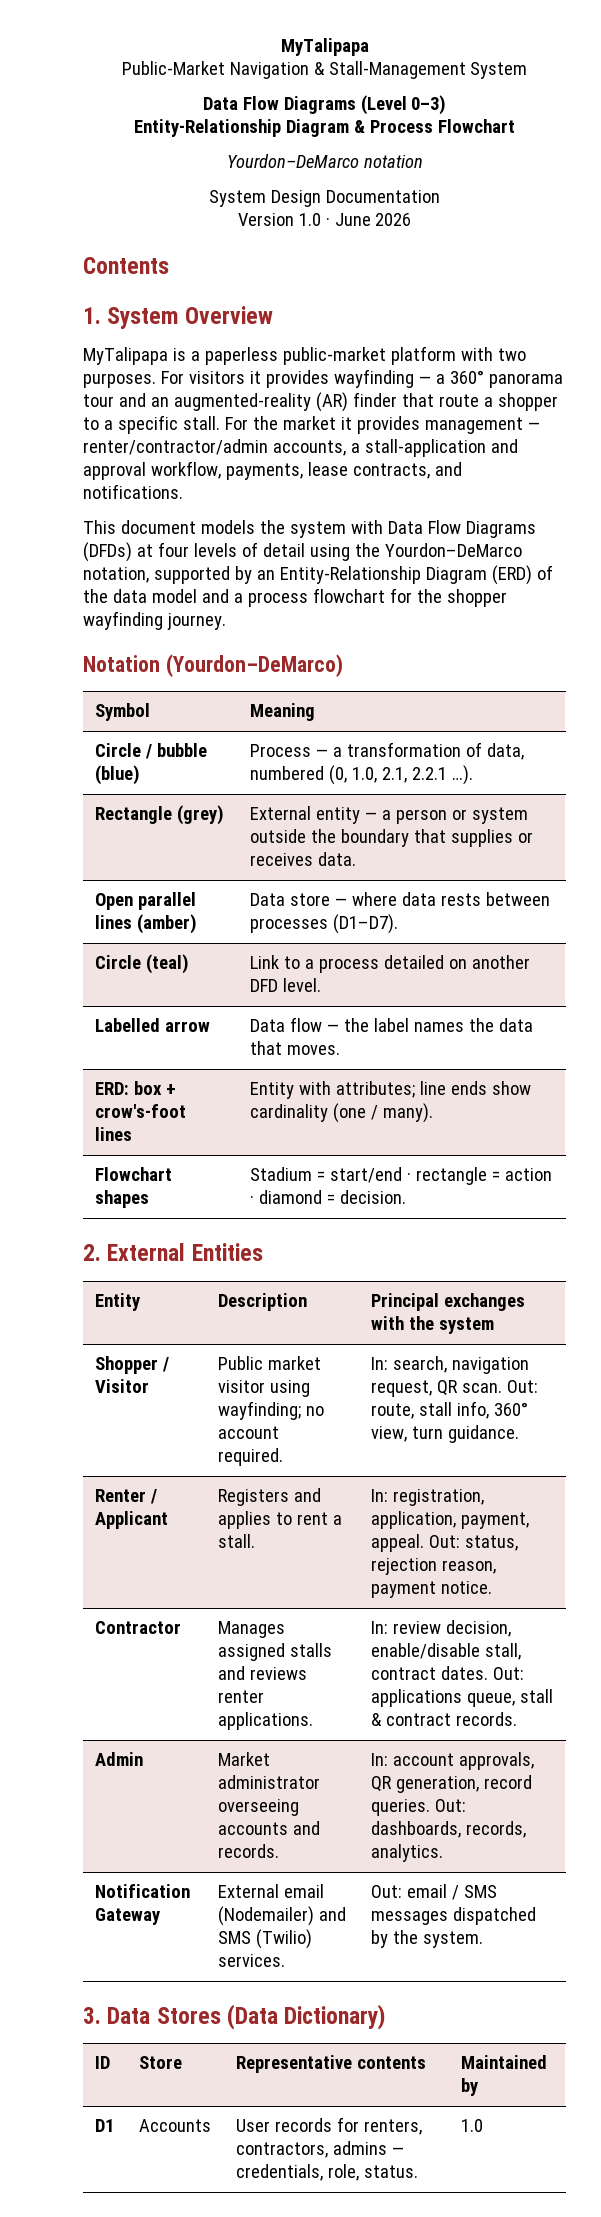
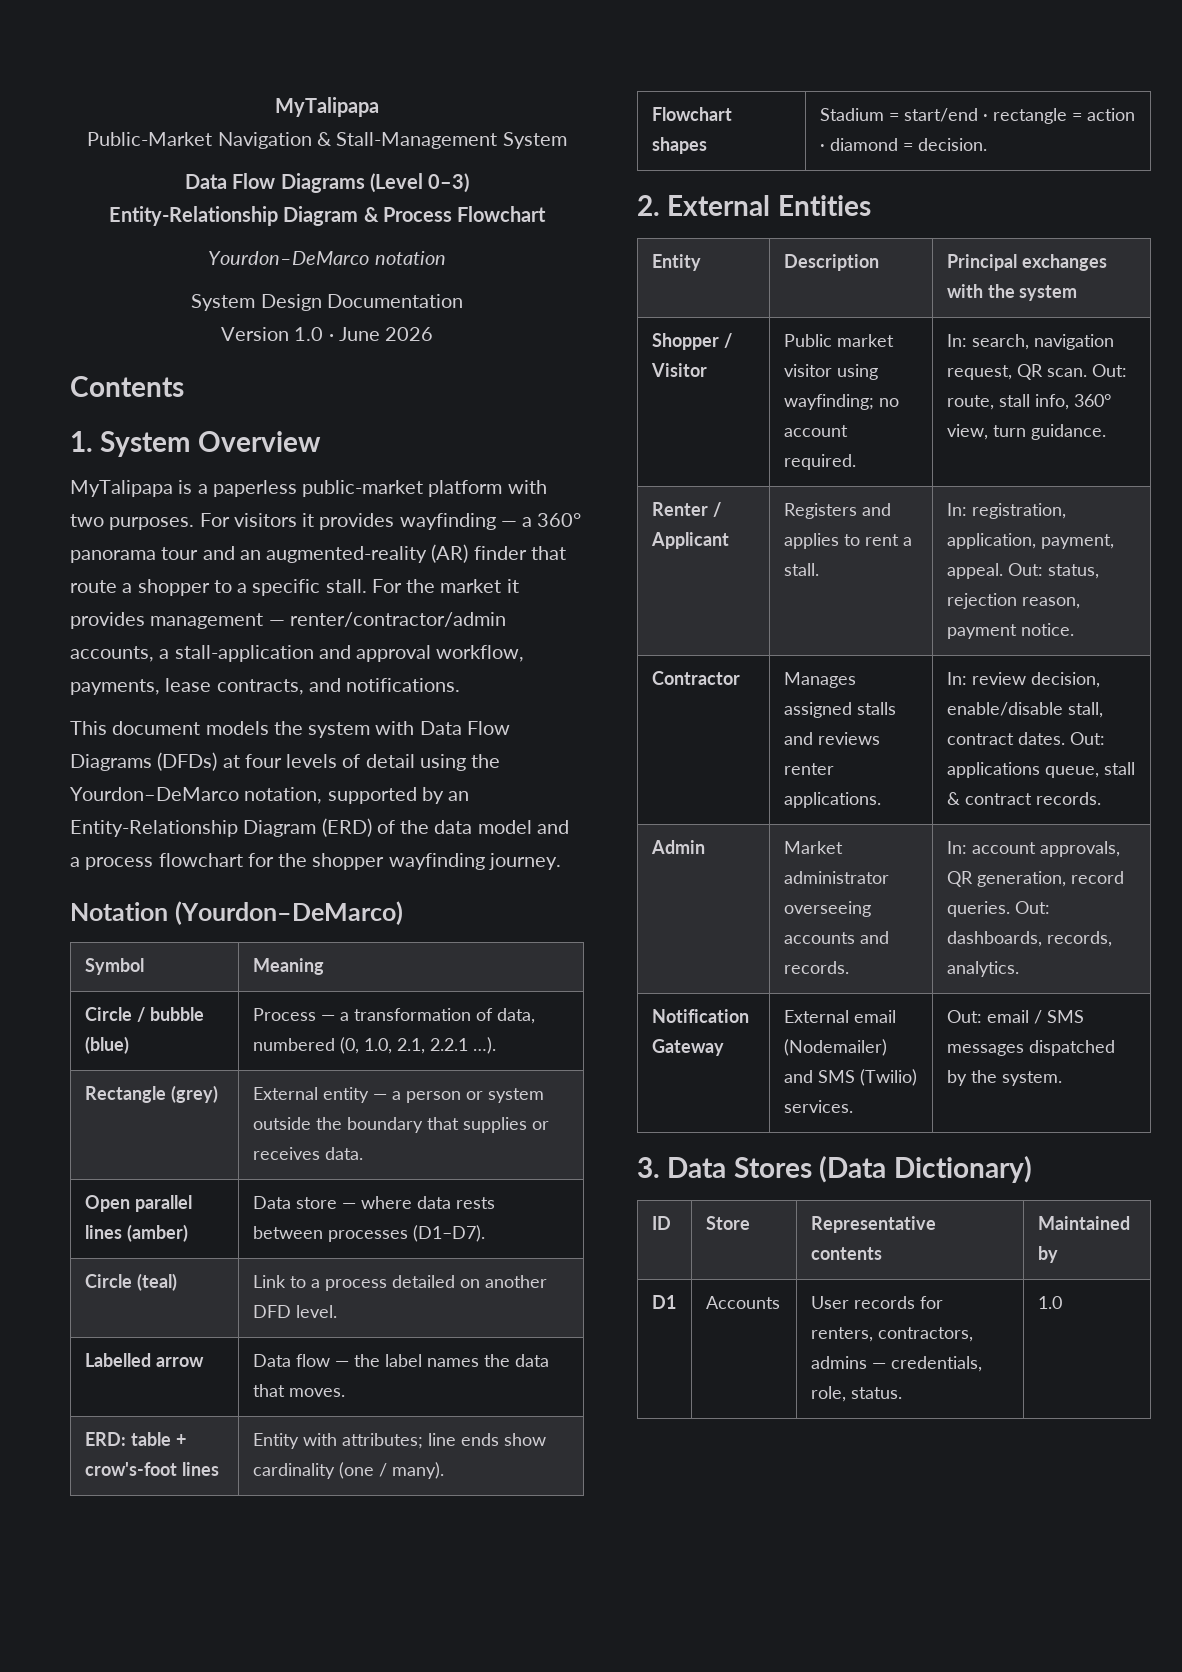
[134,1081,163,1095] box -> [130,1432,171,1446] table

